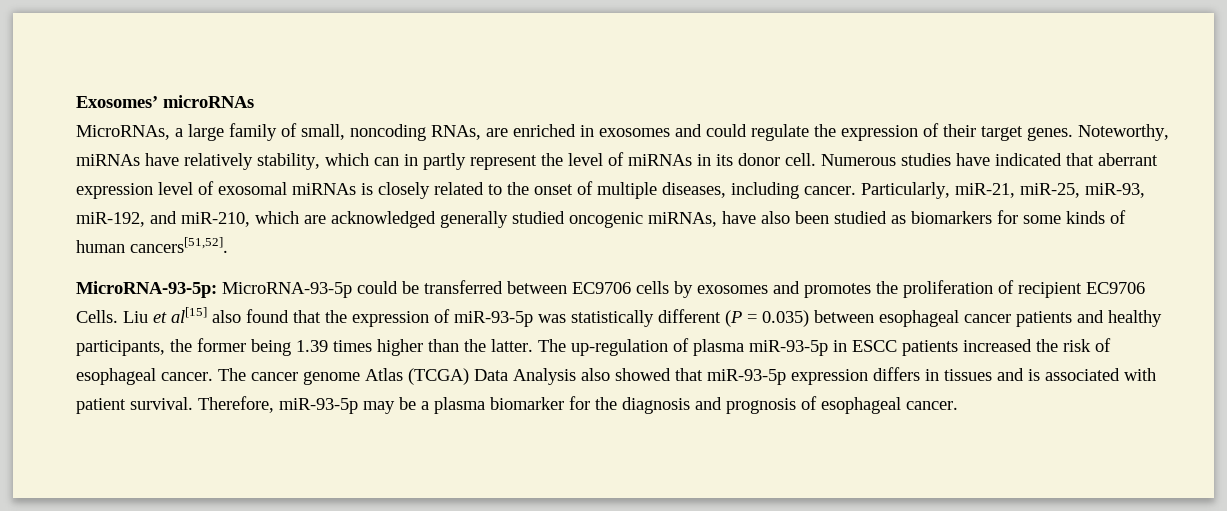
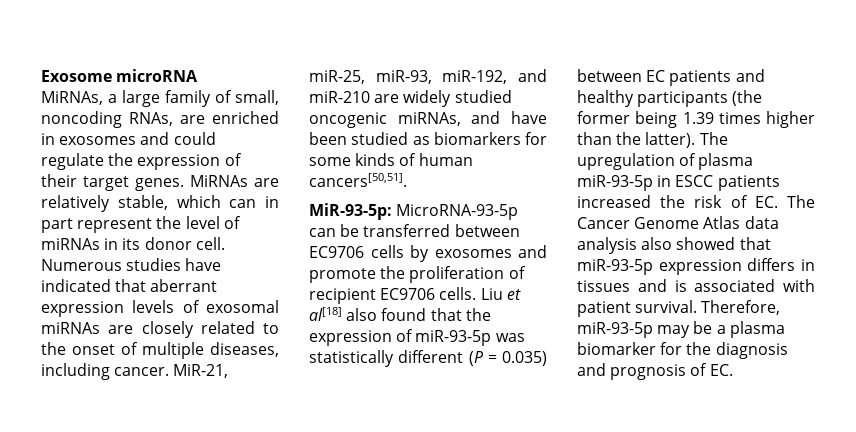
[76,95,254,108] [76,125,170,140] Exosomes’ microRNAs // MicroRNAs, -> [41,69,199,82] [41,91,103,105] Exosome microRNA // MiRNAs,
[1078,124,1169,141] [76,153,320,170] Noteworthy, miRNAs have relatively stability, -> [190,175,279,187] [41,195,168,212] MiRNAs are relatively stable,
[423,153,466,170] partly -> [41,218,73,233] part
[158,182,193,195] level -> [132,300,175,313] levels
[361,183,373,195] is -> [108,325,134,334] are
[861,182,1015,199] Particularly, miR-21, -> [173,364,229,378] MiR-21,
[181,211,508,228] miR-210, which are acknowledged generally -> [309,90,452,107] miR-210 are widely
[722,211,790,224] have also -> [471,111,547,124] and have
[130,237,228,253] [76,281,398,298] cancers[51,52]. // MicroRNA-93-5p: MicroRNA-93-5p could -> [309,173,407,187] [309,203,519,220] [309,228,336,237] cancers[50,51]. // MiR-93-5p: MicroRNA-93-5p can
[804,283,871,298] promotes -> [309,268,376,283] promote
[76,310,118,323] Cells. -> [439,287,477,300] cells.
[171,307,207,323] al[15] -> [309,307,342,321] al[18]
[879,310,1011,327] esophageal cancer -> [646,70,666,82] EC
[76,339,192,356] participants, the -> [637,90,763,107] participants (the
[491,339,668,356] latter. The up-regulation -> [645,132,728,148] [577,153,675,170] latter). The upregulation
[76,368,576,385] esophageal cancer. The cancer genome Atlas (TCGA) Data Analysis -> [754,195,815,208] [577,216,779,229] [577,237,637,254] EC. The Cancer Genome Atlas data analysis
[821,397,958,414] esophageal cancer. -> [709,364,733,376] EC.

